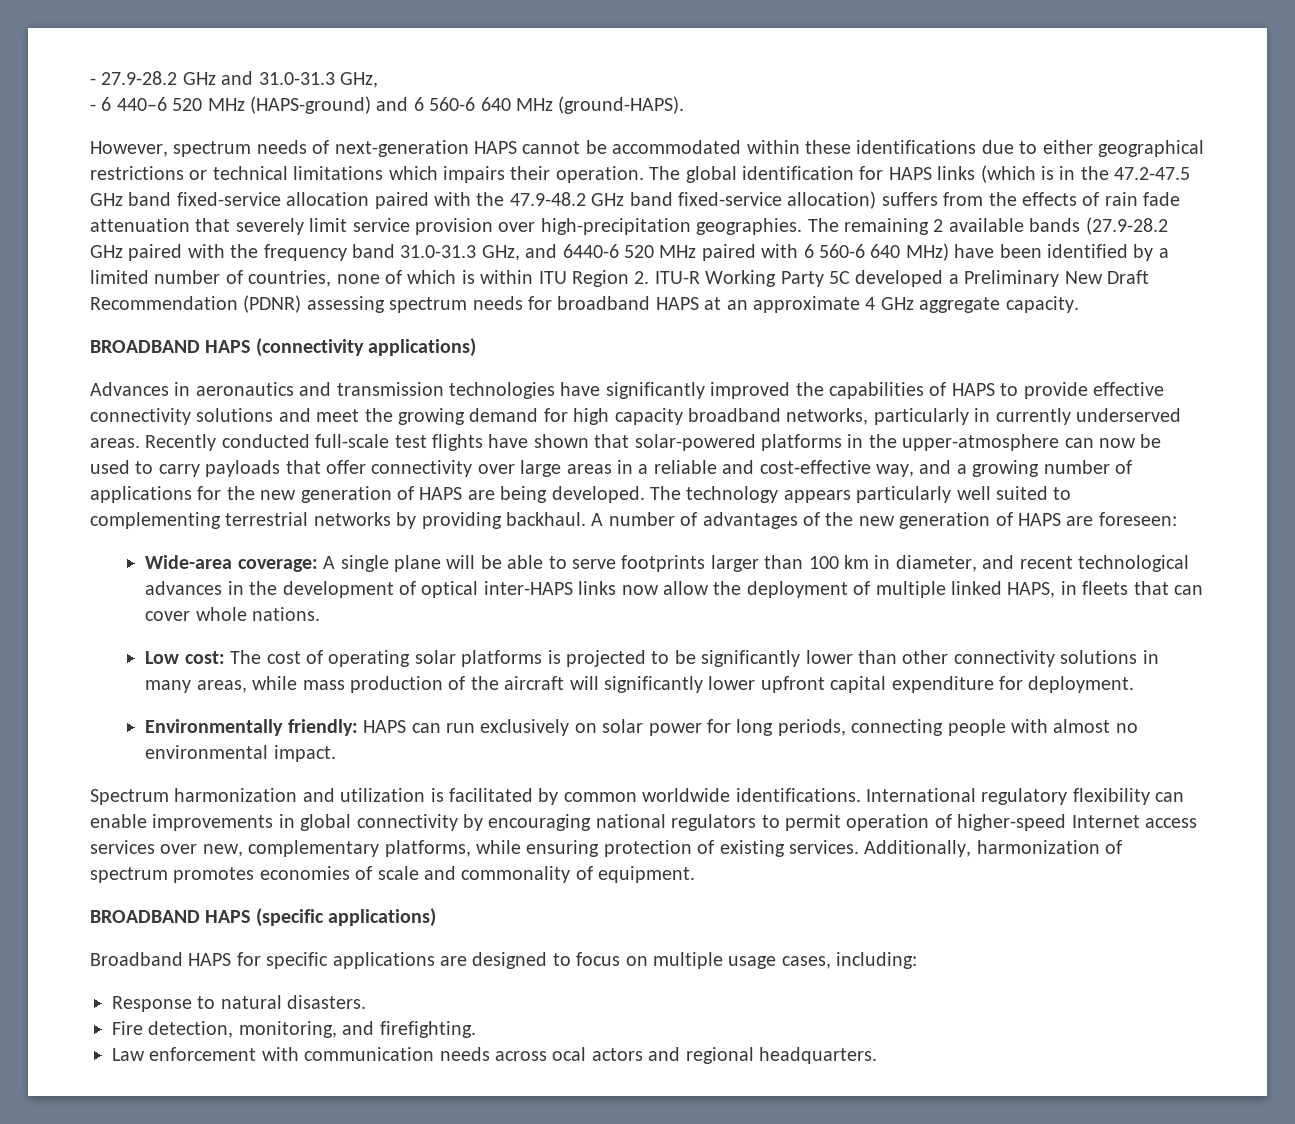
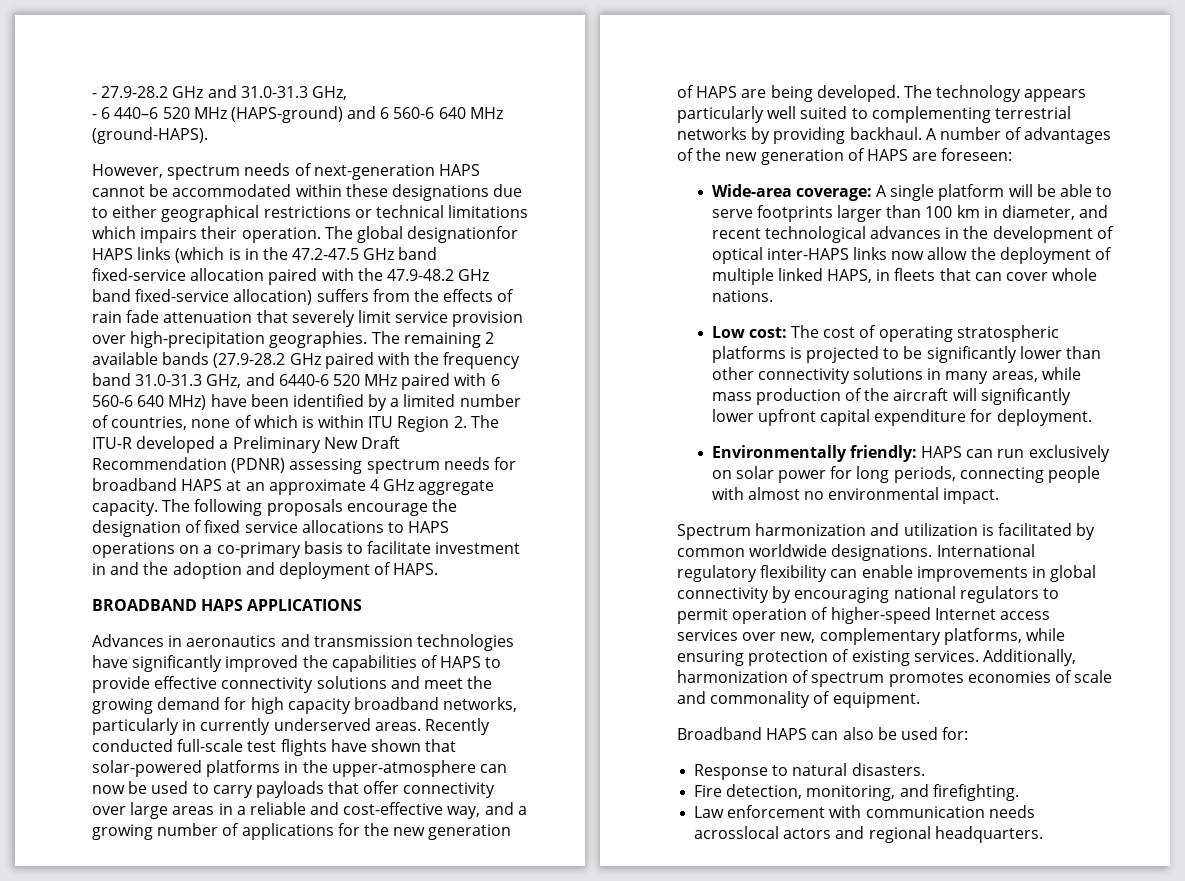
[856,140,977,154] identifications -> [391,184,489,201] designations
[741,166,884,180] identification for -> [407,226,519,243] designationfor
[654,270,850,287] ITU-R Working Party 5C -> [470,415,499,428] [92,437,132,449] The ITU-R
[90,338,477,357] // BROADBAND HAPS (connectivity applications) -> [162,499,457,516] [92,520,450,537] [92,541,521,558] [92,562,439,579] [92,599,363,611] The following proposals encourage the designation of fixed service allocations to HAPS operations on a co-primary basis to facilitate investment in and the adoption and deployment of HAPS. // BROADBAND HAPS APPLICATIONS
[393,555,441,572] plane -> [938,184,1005,201] platform
[414,650,456,664] solar -> [956,325,1059,342] stratospheric
[735,788,861,802] identifications. -> [831,544,933,561] designations.
[90,908,437,927] [90,952,918,969] BROADBAND HAPS (specific applications) // Broadband HAPS for specific applications are designed to focus on multiple usage cases, including: -> [677,727,969,740] Broadband HAPS can also be used for:
[495,1047,587,1061] across ocal -> [694,826,780,839] acrosslocal

